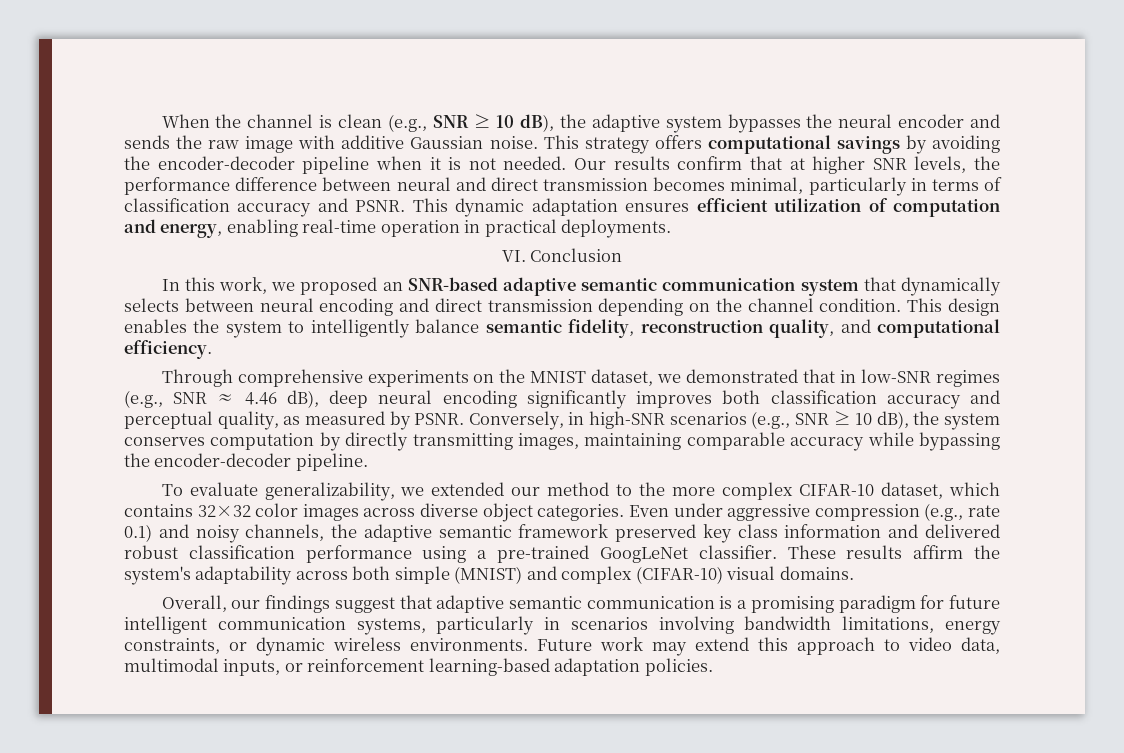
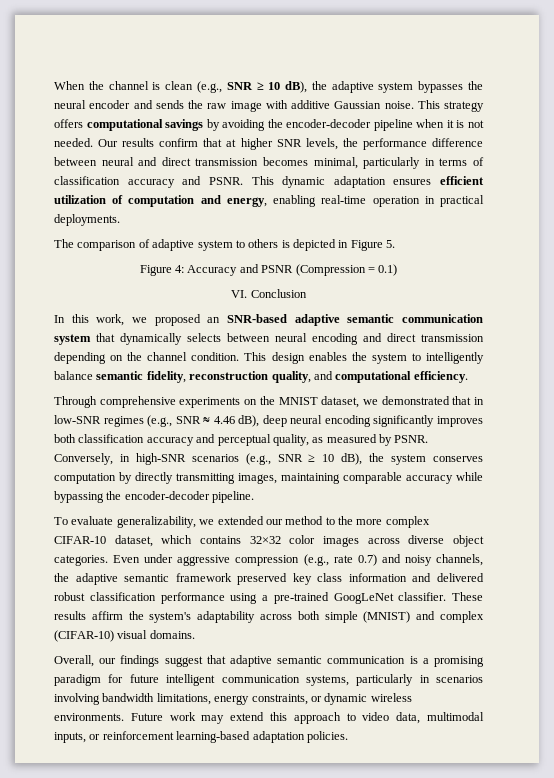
(672, 228) none -> [54,239,396,251] [139,264,398,276] // The comparison of adaptive system to others is depicted in Figure 5. // Figure 4: Accuracy and PSNR (Compression = 0.1)
[124,524,152,542] 0.1) -> [357,554,377,566] 0.7)

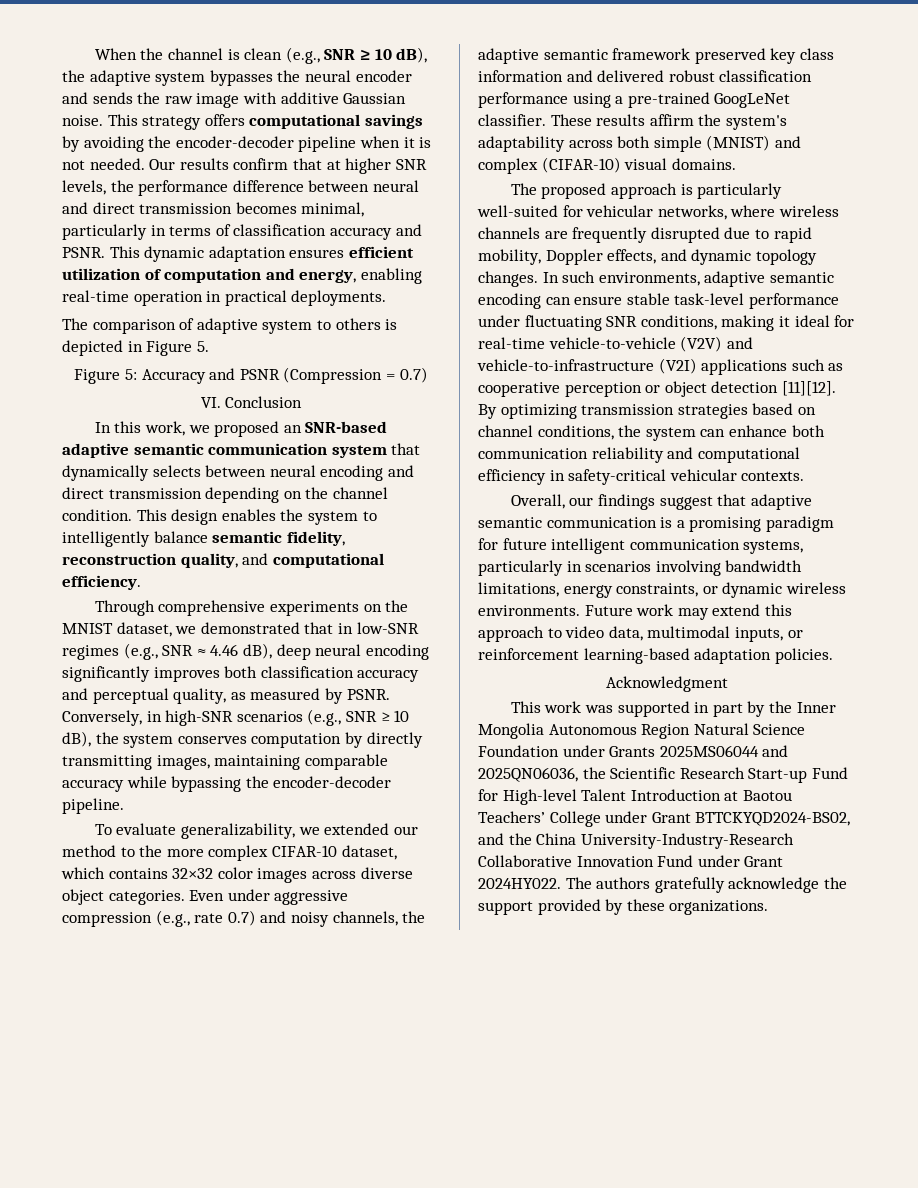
[175,265,185,273] 4: -> [125,369,138,380] 5:
[378,264,398,276] 0.1) -> [399,367,428,383] 0.7)
(195, 634) none -> [510,183,783,199] [477,205,839,220] [478,227,812,243] [478,249,817,265] [478,271,834,287] [478,293,839,309] [478,315,855,331] [478,336,753,352] [477,358,844,375] [478,381,836,397] [478,403,816,419] [478,425,825,441] [478,447,800,463] [478,469,805,485] // The proposed approach is particularly well-suited for vehicular networks, where wireless channels are frequently disrupted due to rapid mobility, Doppler effects, and dynamic topology changes. In such environments, adaptive semantic encoding can ensure stable task-level performance under fluctuating SNR conditions, making it ideal for real-time vehicle-to-vehicle (V2V) and vehicle-to-infrastructure (V2I) applications such as cooperative perception or object detection [11][12]. By optimizing transmission strategies based on channel conditions, the system can enhance both communication reliability and computational efficiency in safety-critical vehicular contexts.
(348, 737) none -> [606,676,728,692] [510,701,836,717] [478,723,806,739] [478,745,789,757] [478,767,848,783] [478,789,792,805] [478,811,851,827] [478,833,794,849] [478,855,784,867] [478,877,847,893] [478,899,769,915] // Acknowledgment // This work was supported in part by the Inner Mongolia Autonomous Region Natural Science Foundation under Grants 2025MS06044 and 2025QN06036, the Scientific Research Start-up Fund for High-level Talent Introduction at Baotou Teachers’ College under Grant BTTCKYQD2024-BS02, and the China University-Industry-Research Collaborative Innovation Fund under Grant 2024HY022. The authors gratefully acknowledge the support provided by these organizations.

